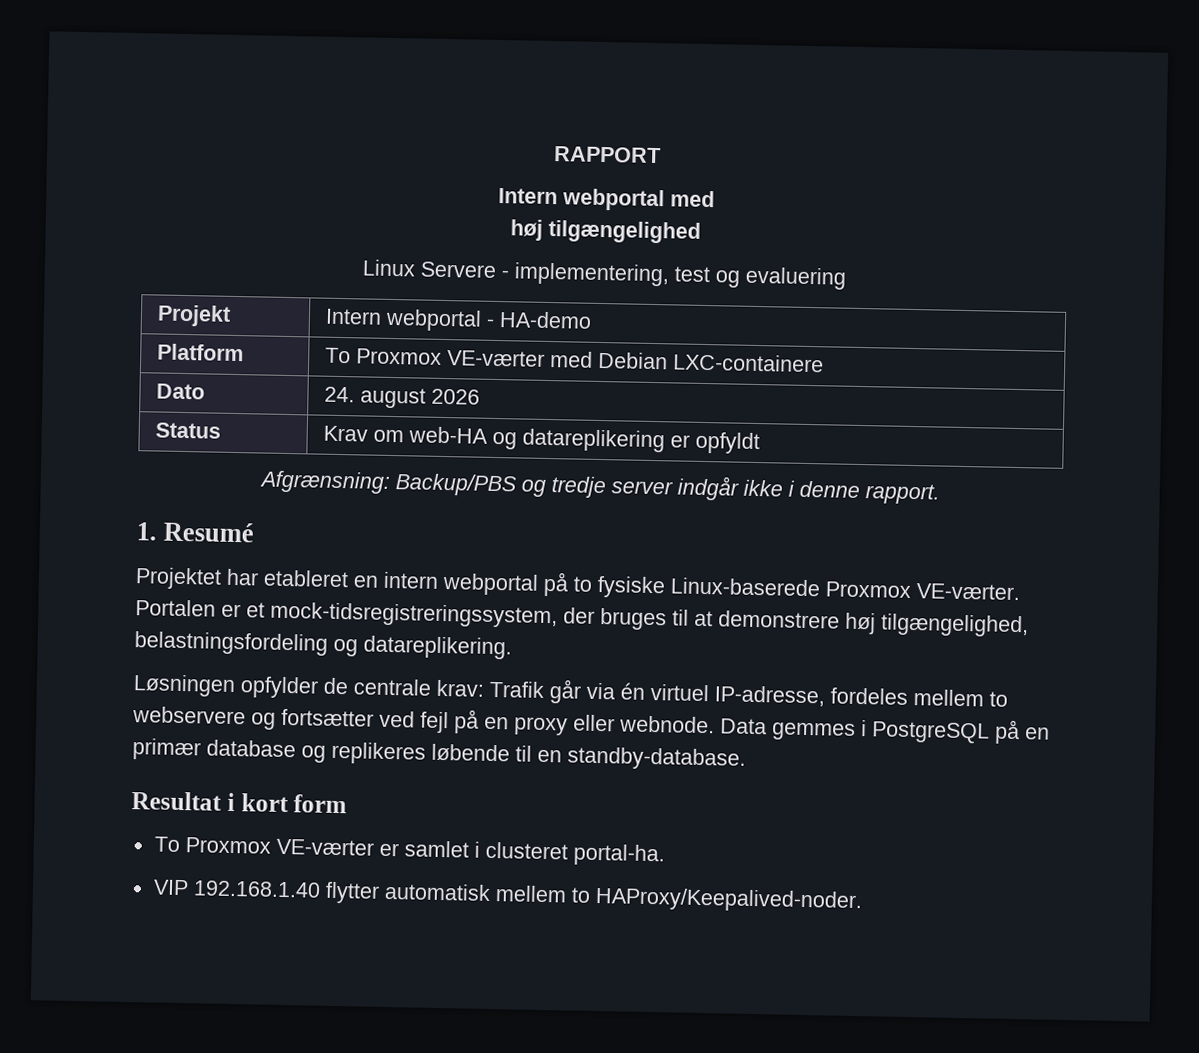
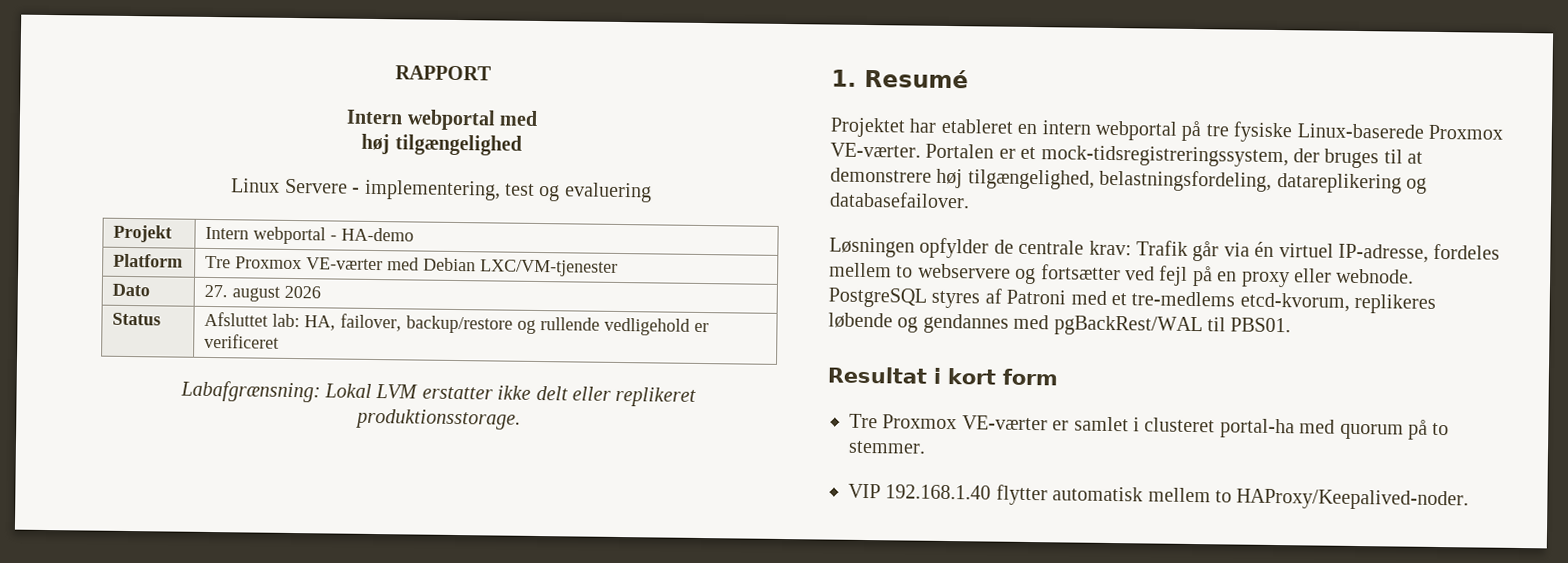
[324,347,351,364] To -> [205,255,232,269] Tre
[672,353,824,373] LXC-containere -> [480,259,619,277] LXC/VM-tjenester
[323,386,355,403] 24. -> [204,284,229,298] 27.
[322,425,760,455] [258,470,940,505] Krav om web-HA og datareplikering er opfyldt // Afgrænsning: Backup/PBS og tredje server indgår ikke i denne rapport. -> [204,311,710,336] [204,333,280,349] [179,380,697,407] [354,408,521,430] Afsluttet lab: HA, failover, backup/restore og rullende vedligehold er verificeret // Labafgrænsning: Lokal LVM erstatter ikke delt eller replikeret produktionsstorage.
[573,576,593,592] to -> [1205,124,1229,137] tre
[134,631,512,660] belastningsfordeling og datareplikering. -> [1099,169,1427,194] [829,191,970,209] belastningsfordeling, datareplikering og databasefailover.
[720,718,1050,745] [132,738,746,771] Data gemmes i PostgreSQL på en primær database og replikeres løbende til en standby-database. -> [828,287,1437,314] [828,312,1292,337] PostgreSQL styres af Patroni med et tre-medlems etcd-kvorum, replikeres løbende og gendannes med pgBackRest/WAL til PBS01.
[153,836,180,853] To -> [849,413,878,429] Tre
[572,843,665,867] portal-ha. -> [1219,418,1450,440] [848,440,926,454] portal-ha med quorum på to stemmer.

